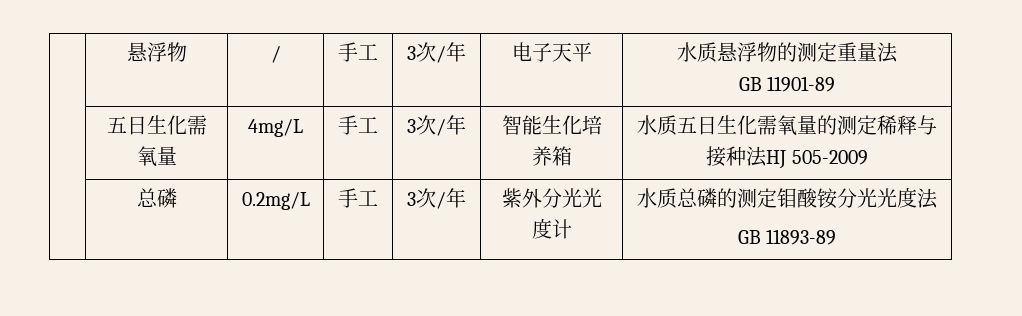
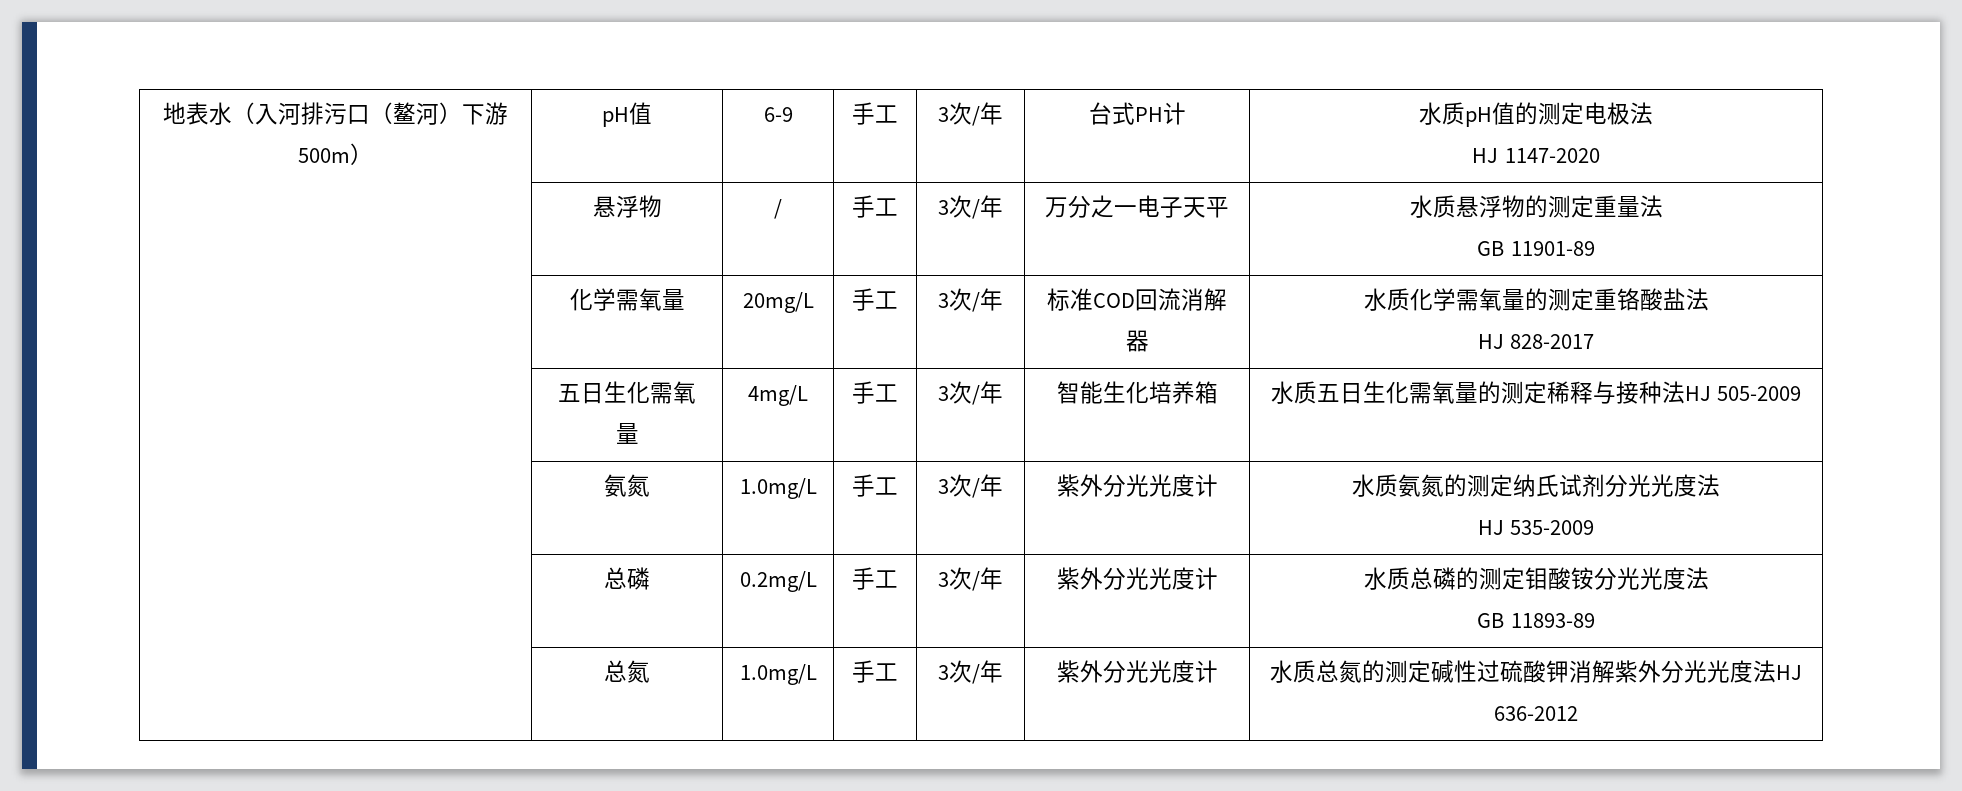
(126, 52) none -> [163,102,508,125] [298,143,373,165] [602,102,652,127] [763,107,793,122] [852,102,898,125] [938,102,1003,126] [1088,102,1186,125] [1419,102,1653,127] [1472,148,1600,163] 地表水（入河排污口（鳌河）下游500m） | pH值 | 6-9 | 手工 | 3次/年 | 台式PH计 | 水质pH值的测定电极法 // HJ 1147-2020 //
(466, 52) none -> [1045,195,1137,218] 万分之一
(836, 84) none -> [569,288,685,311] [742,292,814,313] [852,288,898,311] [938,288,1003,312] [1047,288,1227,311] [1125,330,1149,352] [1363,288,1709,311] [1477,334,1595,349] // | 化学需氧量 | 20mg/L | 手工 | 3次/年 | 标准COD回流消解器 | 水质化学需氧量的测定重铬酸盐法 // HJ 828-2017
(868, 157) none -> [604,474,650,497] [739,478,817,499] [852,474,898,497] [938,474,1003,498] [1056,474,1218,497] [1352,474,1720,497] [1477,520,1595,535] // | 氨氮 | 1.0mg/L | 手工 | 3次/年 | 紫外分光光度计 | 水质氨氮的测定纳氏试剂分光光度法 // HJ 535-2009
(837, 237) none -> [604,660,650,683] [739,664,817,685] [852,660,898,683] [938,660,1003,684] [1056,660,1218,683] [1270,660,1802,683] [1494,706,1578,721] // | 总氮 | 1.0mg/L | 手工 | 3次/年 | 紫外分光光度计 | 水质总氮的测定碱性过硫酸钾消解紫外分光光度法HJ 636-2012

